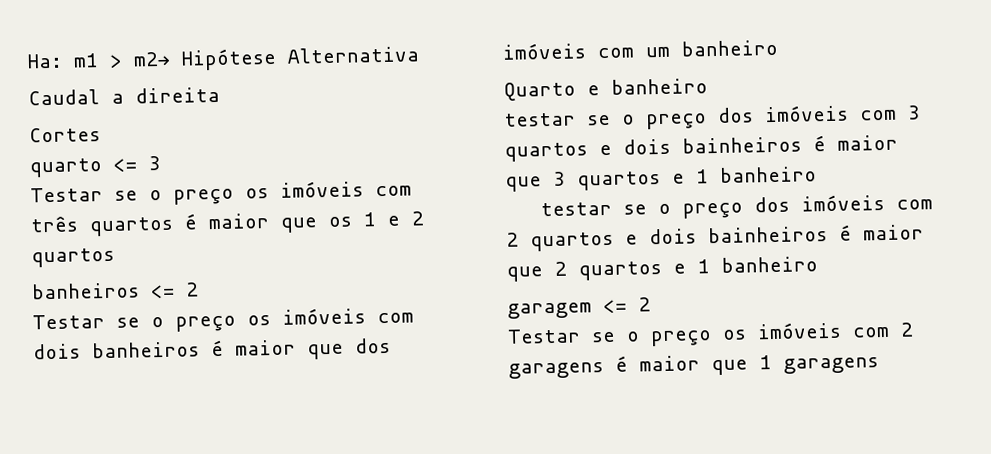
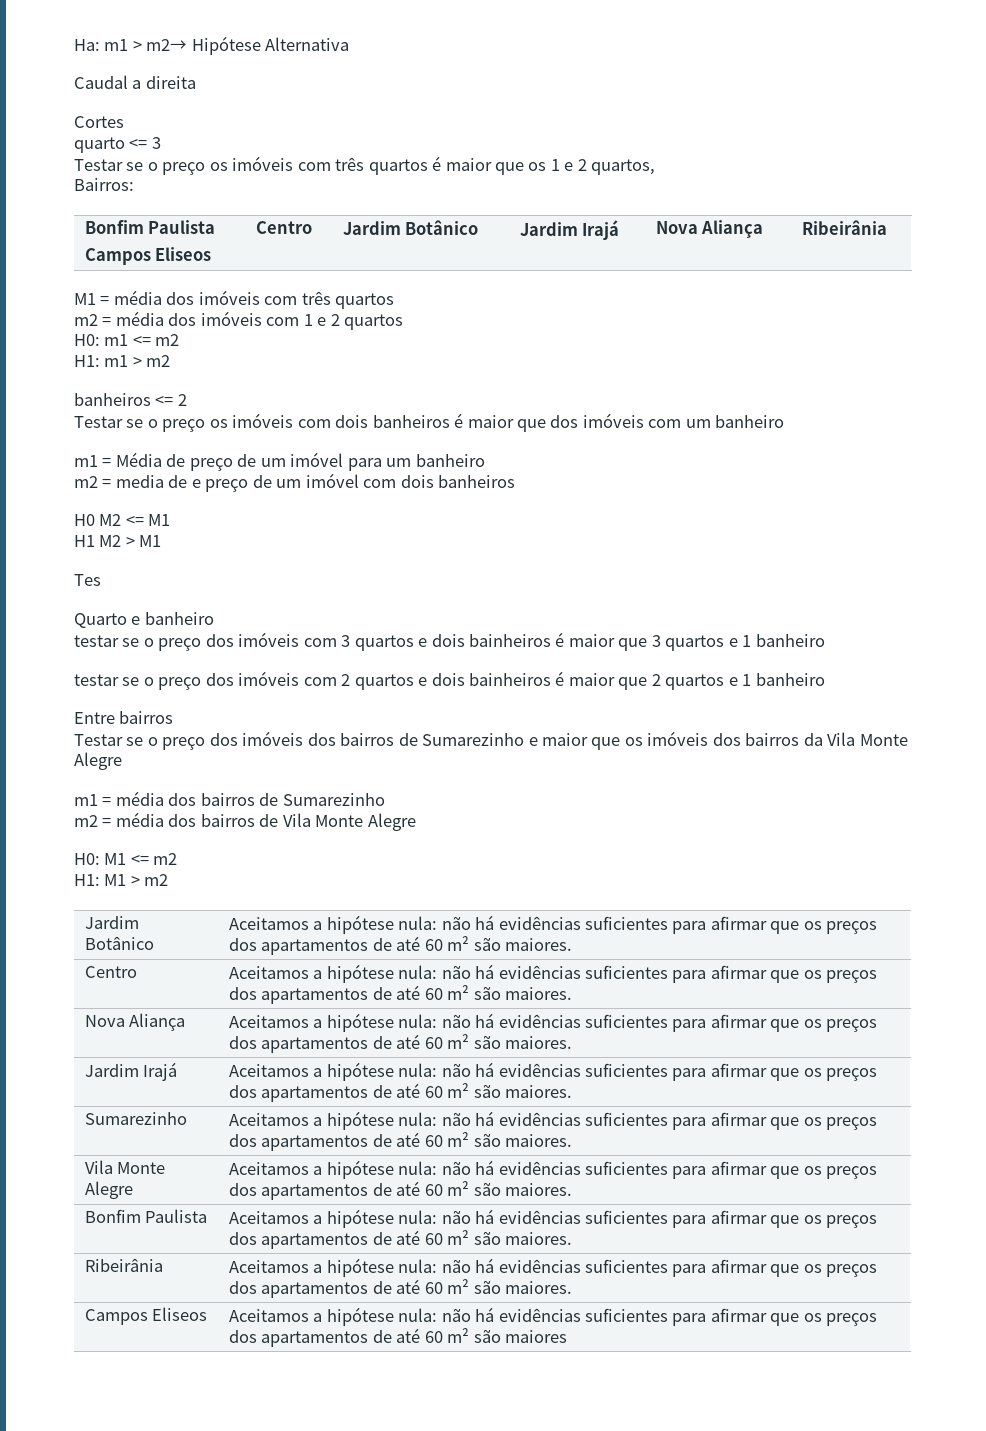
[31,247,115,268] quartos -> [591,159,656,175] [74,178,134,191] [84,220,216,234] [84,247,212,265] [255,221,312,234] [342,220,479,235] [519,220,620,240] [655,220,764,239] [801,220,887,235] [74,290,395,309] [74,311,404,330] [74,334,180,346] [74,355,171,367] quartos, // Bairros: // Bonfim Paulista // Campos Eliseos | Centro | Jardim Botânico | Jardim Irajá | Nova Aliança | Ribeirânia // M1 = média dos imóveis com três quartos // m2 = média dos imóveis com 1 e 2 quartos // H0: m1 <= m2 // H1: m1 > m2
(778, 48) none -> [74,452,485,471] [74,473,516,492] [74,514,171,526] [74,535,162,547] [74,574,101,586] // m1 = Média de preço de um imóvel para um banheiro // m2 = media de e preço de um imóvel com dois banheiros // H0 M2 <= M1 // H1 M2 > M1 // Tes
[507,297,651,319] [507,321,914,347] [508,355,879,379] garagem <= 2 // Testar se o preço os imóveis com 2 garagens é maior que 1 garagens -> [74,711,174,724] [74,731,908,750] [74,752,122,770] [74,791,385,806] [74,812,416,831] [74,853,178,865] [74,874,169,886] [84,916,139,929] [84,936,154,950] [228,915,878,934] [228,936,572,955] [84,966,137,978] [228,964,878,983] [228,985,572,1004] [84,1013,186,1031] [228,1013,878,1032] [228,1034,572,1053] [84,1062,178,1081] [228,1062,878,1081] [228,1083,572,1102] [84,1112,187,1125] [228,1111,878,1130] [228,1132,572,1151] [84,1160,166,1174] [84,1181,133,1199] [228,1160,878,1179] [228,1181,572,1200] [84,1209,208,1223] [228,1209,878,1228] [228,1230,572,1249] [84,1258,163,1272] [228,1258,878,1277] [228,1279,572,1298] [84,1307,208,1325] [228,1307,878,1326] [228,1328,567,1347] Entre bairros // Testar se o preço dos imóveis dos bairros de Sumarezinho e maior que os imóveis dos bairros da Vila Monte Alegre // m1 = média dos bairros de Sumarezinho // m2 = média dos bairros de Vila Monte Alegre // H0: M1 <= m2 // H1: M1 > m2 // Jardim Botânico | Aceitamos a hipótese nula: não há evidências suficientes para afirmar que os preços dos apartamentos de até 60 m² são maiores. // Centro | Aceitamos a hipótese nula: não há evidências suficientes para afirmar que os preços dos apartamentos de até 60 m² são maiores. // Nova Aliança | Aceitamos a hipótese nula: não há evidências suficientes para afirmar que os preços dos apartamentos de até 60 m² são maiores. // Jardim Irajá | Aceitamos a hipótese nula: não há evidências suficientes para afirmar que os preços dos apartamentos de até 60 m² são maiores. // Sumarezinho | Aceitamos a hipótese nula: não há evidências suficientes para afirmar que os preços dos apartamentos de até 60 m² são maiores. // Vila Monte Alegre | Aceitamos a hipótese nula: não há evidências suficientes para afirmar que os preços dos apartamentos de até 60 m² são maiores. // Bonfim Paulista | Aceitamos a hipótese nula: não há evidências suficientes para afirmar que os preços dos apartamentos de até 60 m² são maiores. // Ribeirânia | Aceitamos a hipótese nula: não há evidências suficientes para afirmar que os preços dos apartamentos de até 60 m² são maiores. // Campos Eliseos | Aceitamos a hipótese nula: não há evidências suficientes para afirmar que os preços dos apartamentos de até 60 m² são maiores

